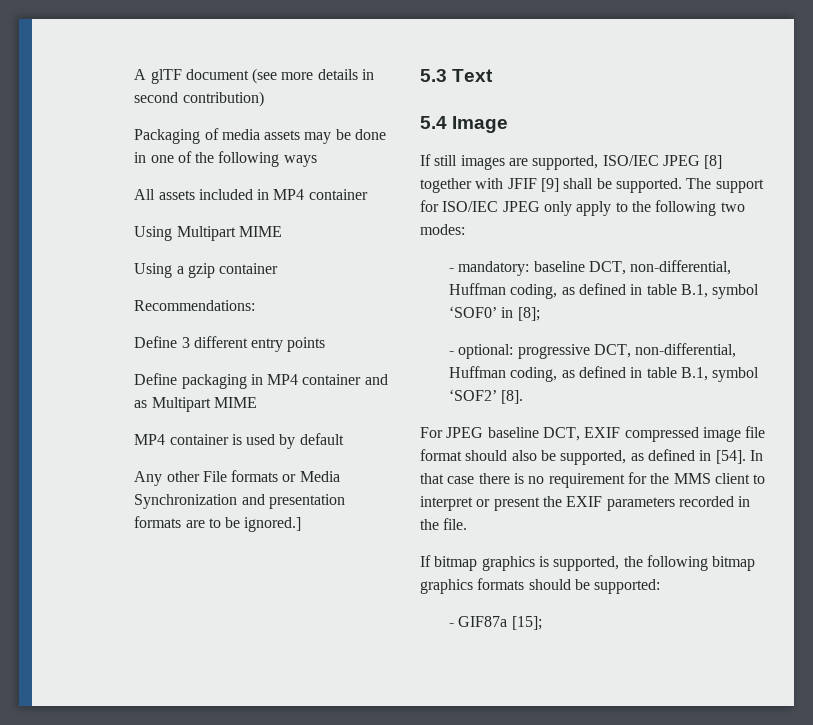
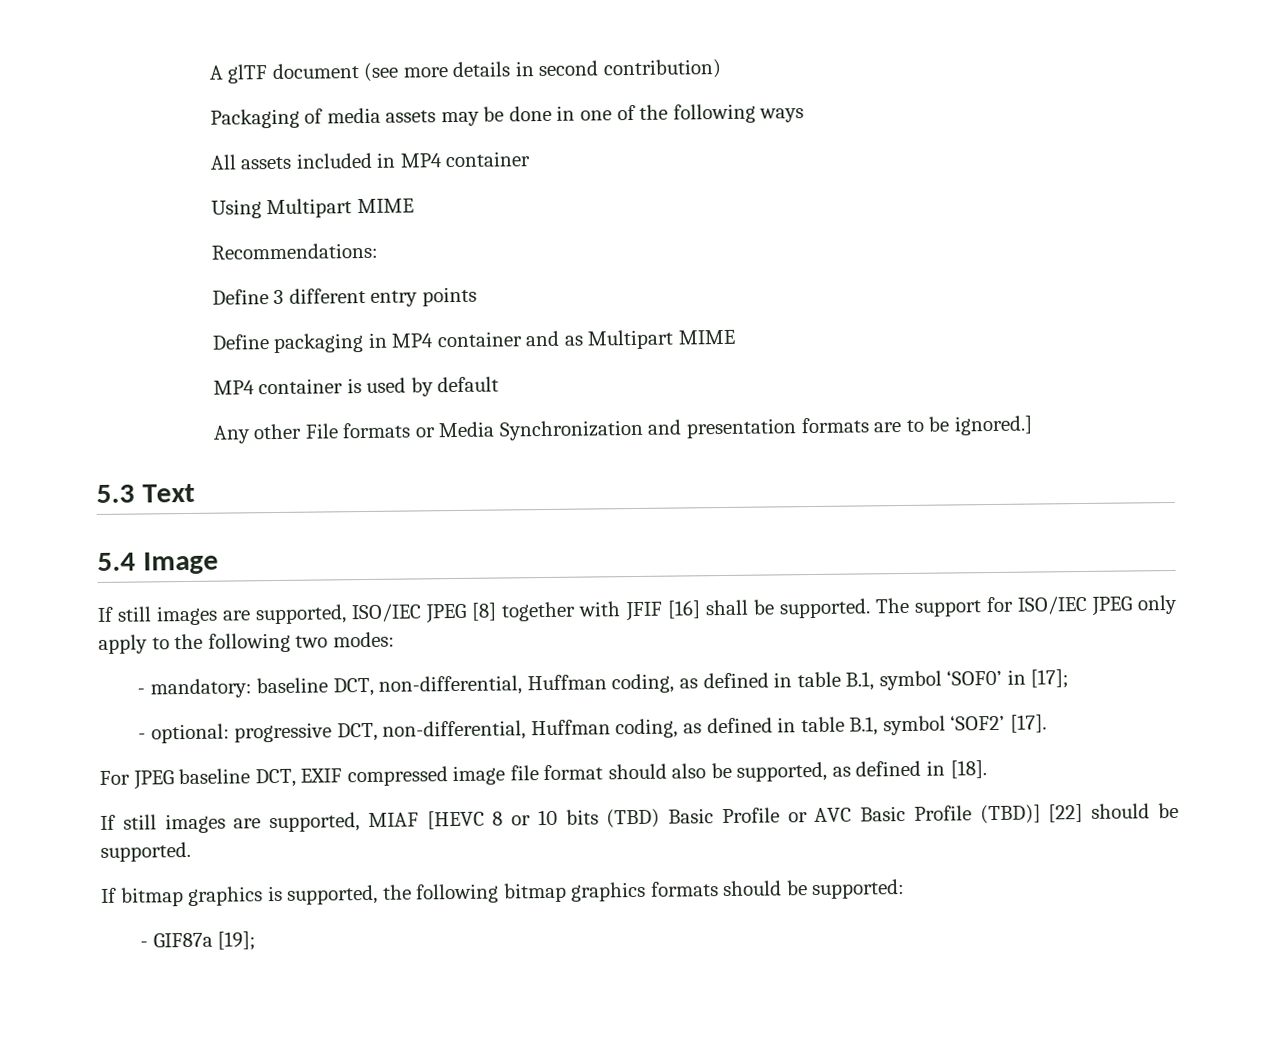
[134,263,279,278] // Using a gzip container -> (414, 206) none
[540,178,559,192] [9] -> [666,600,701,619] [16]
[517,307,540,321] [8]; -> [1030,669,1070,689] [17];
[501,390,524,404] [8]. -> [1009,714,1047,733] [17].
[715,450,763,464] [420,472,766,488] [420,496,751,511] [420,518,468,530] [54]. In that case there is no requirement for the MMS client to interpret or present the EXIF parameters recorded in the file. -> [949,760,987,779] [100,802,1180,834] [100,841,191,862] [18]. // If still images are supported, MIAF [HEVC 8 or 10 bits (TBD) Basic Profile or AVC Basic Profile (TBD)] [22] should be supported.
[511,616,542,630] [15]; -> [217,931,257,951] [19];

